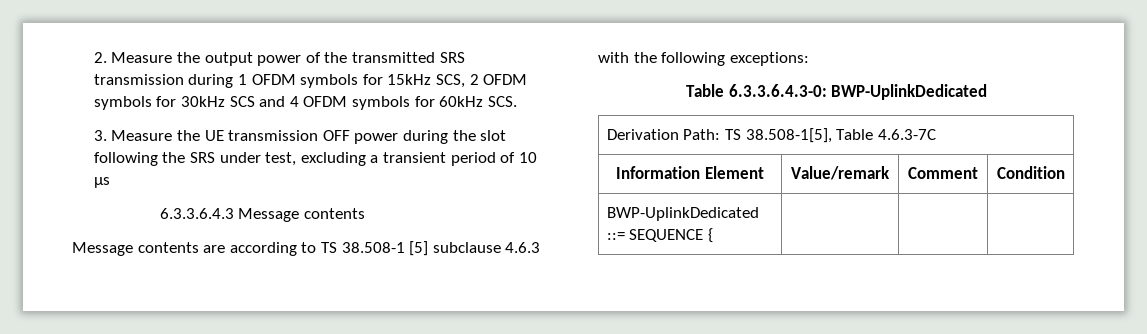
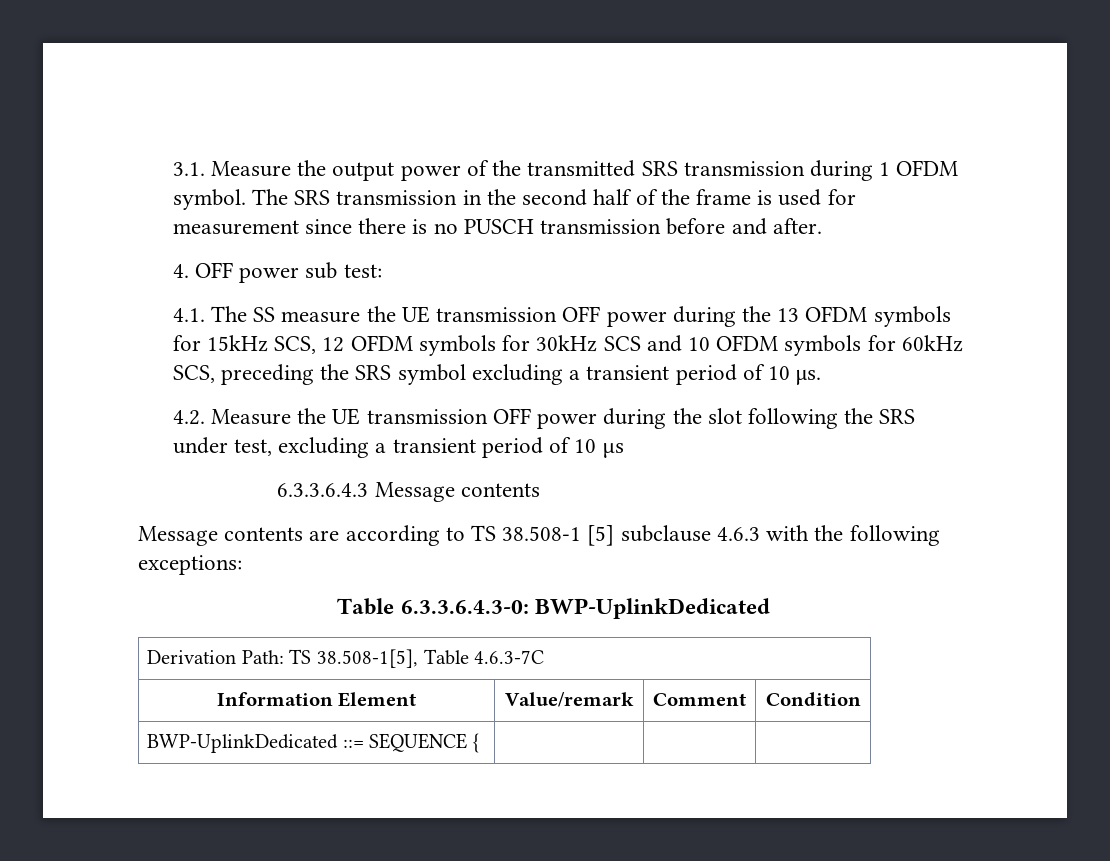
[93,52,107,63] 2. -> [172,162,205,176] 3.1.
(296, 79) none -> [172,189,856,210] [172,218,822,235] [172,262,382,283] [172,306,868,327] symbol. The SRS transmission in the second half of the frame is used for measurement since there is no PUSCH transmission before and after. // 4. OFF power sub test: // 4.1. The SS measure the UE transmission OFF power during the 13 OFDM
[469,74,479,85] 2 -> [322,337,345,352] 12
[289,96,299,107] 4 -> [687,337,710,351] 10
[487,96,517,107] [93,130,107,141] SCS. // 3. -> [172,364,822,385] [172,410,205,425] SCS, preceding the SRS symbol excluding a transient period of 10 μs. // 4.2.

